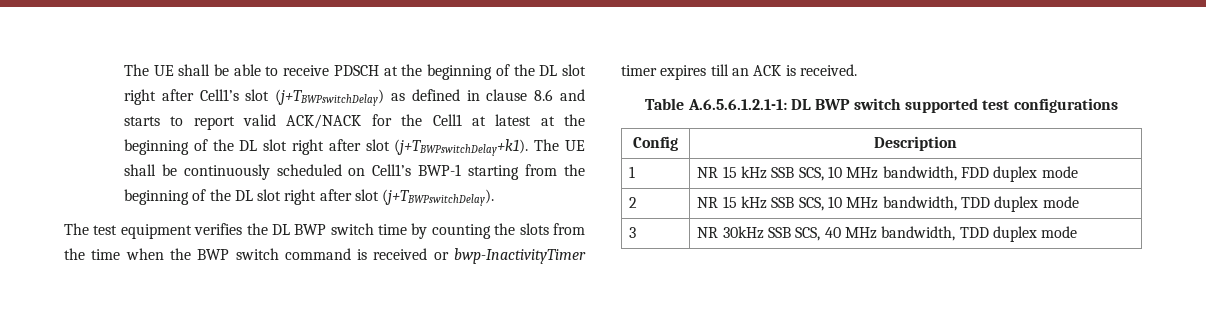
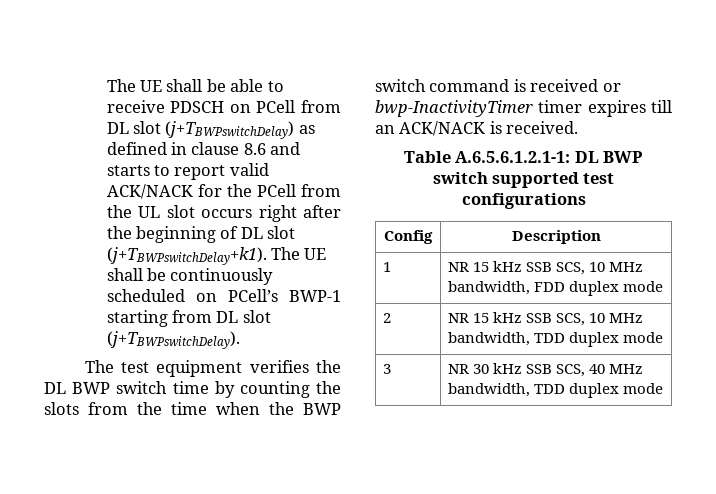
[383,64,587,80] [123,89,239,105] at the beginning of the DL slot right after Cell1’s -> [229,100,341,113] [106,122,129,134] on PCell from DL
[432,114,586,126] [123,139,390,155] Cell1 at latest at the beginning of the DL slot right after slot -> [256,184,342,197] [106,205,341,222] [106,226,296,243] PCell from the UL slot occurs right after the beginning of DL slot
[372,164,412,176] Cell1’s -> [227,289,278,302] PCell’s
[563,164,585,176] [123,189,352,205] the beginning of the DL slot right after -> [216,311,239,323] DL
[753,65,782,76] ACK -> [399,121,486,136] ACK/NACK
[722,226,764,239] 30kHz -> [473,363,523,374] 30 kHz

